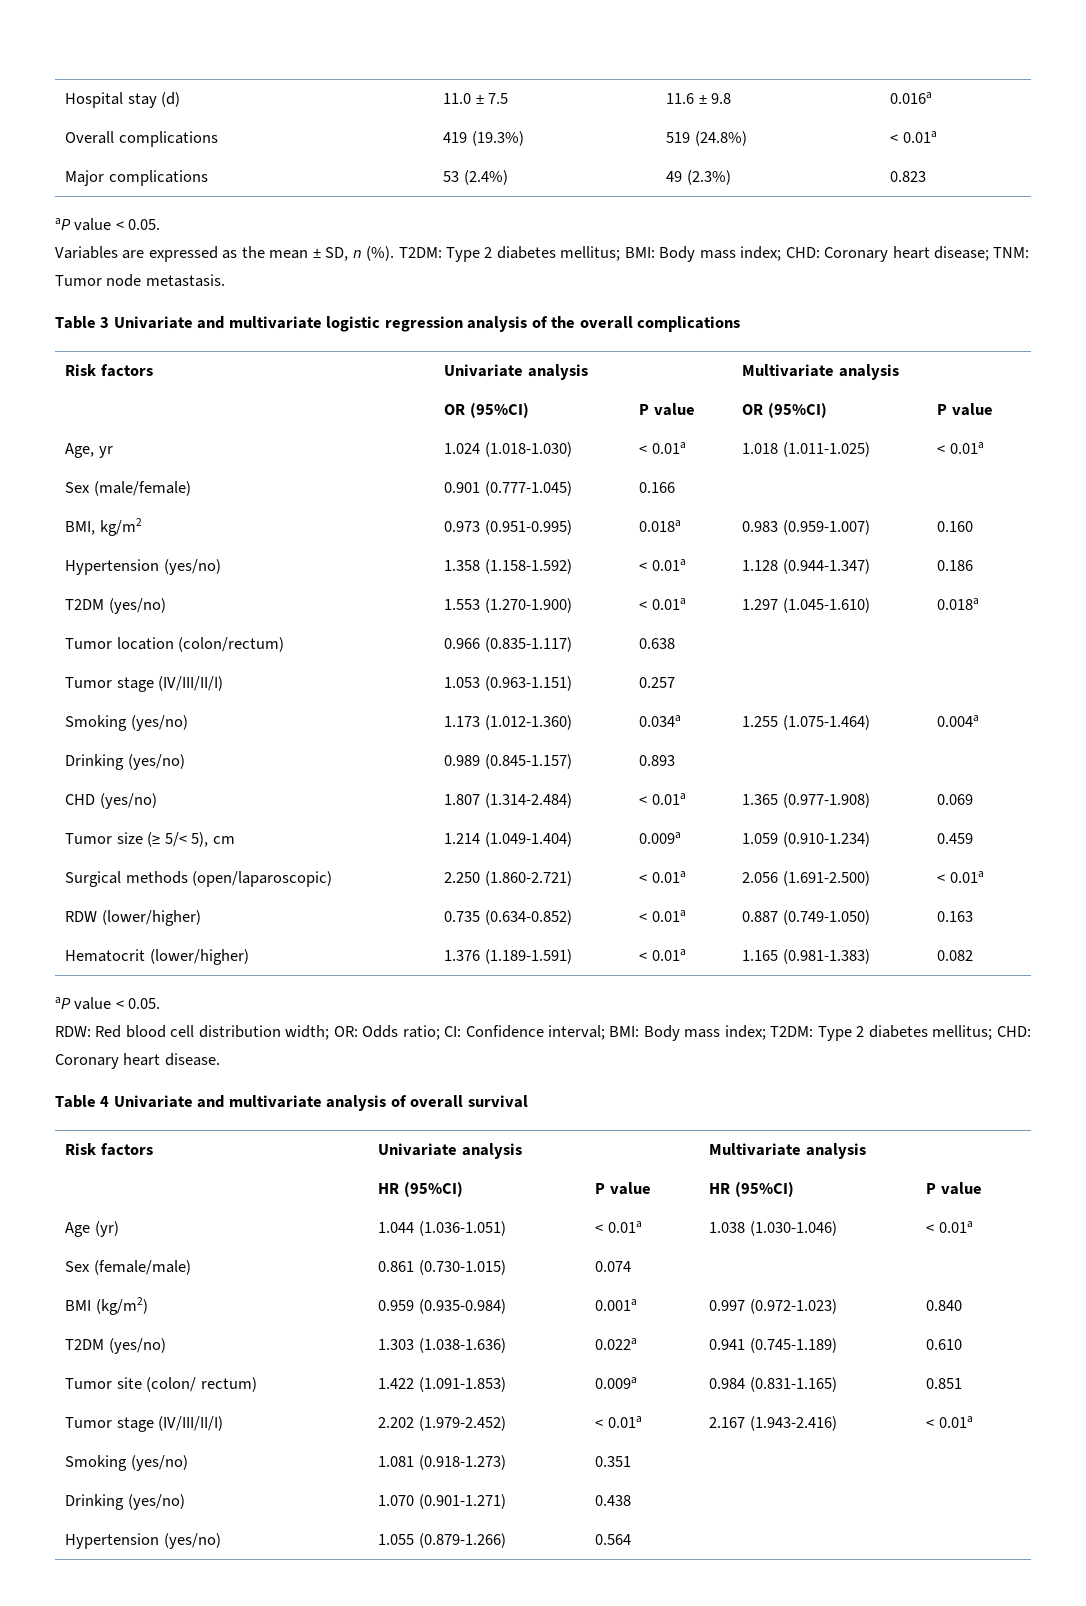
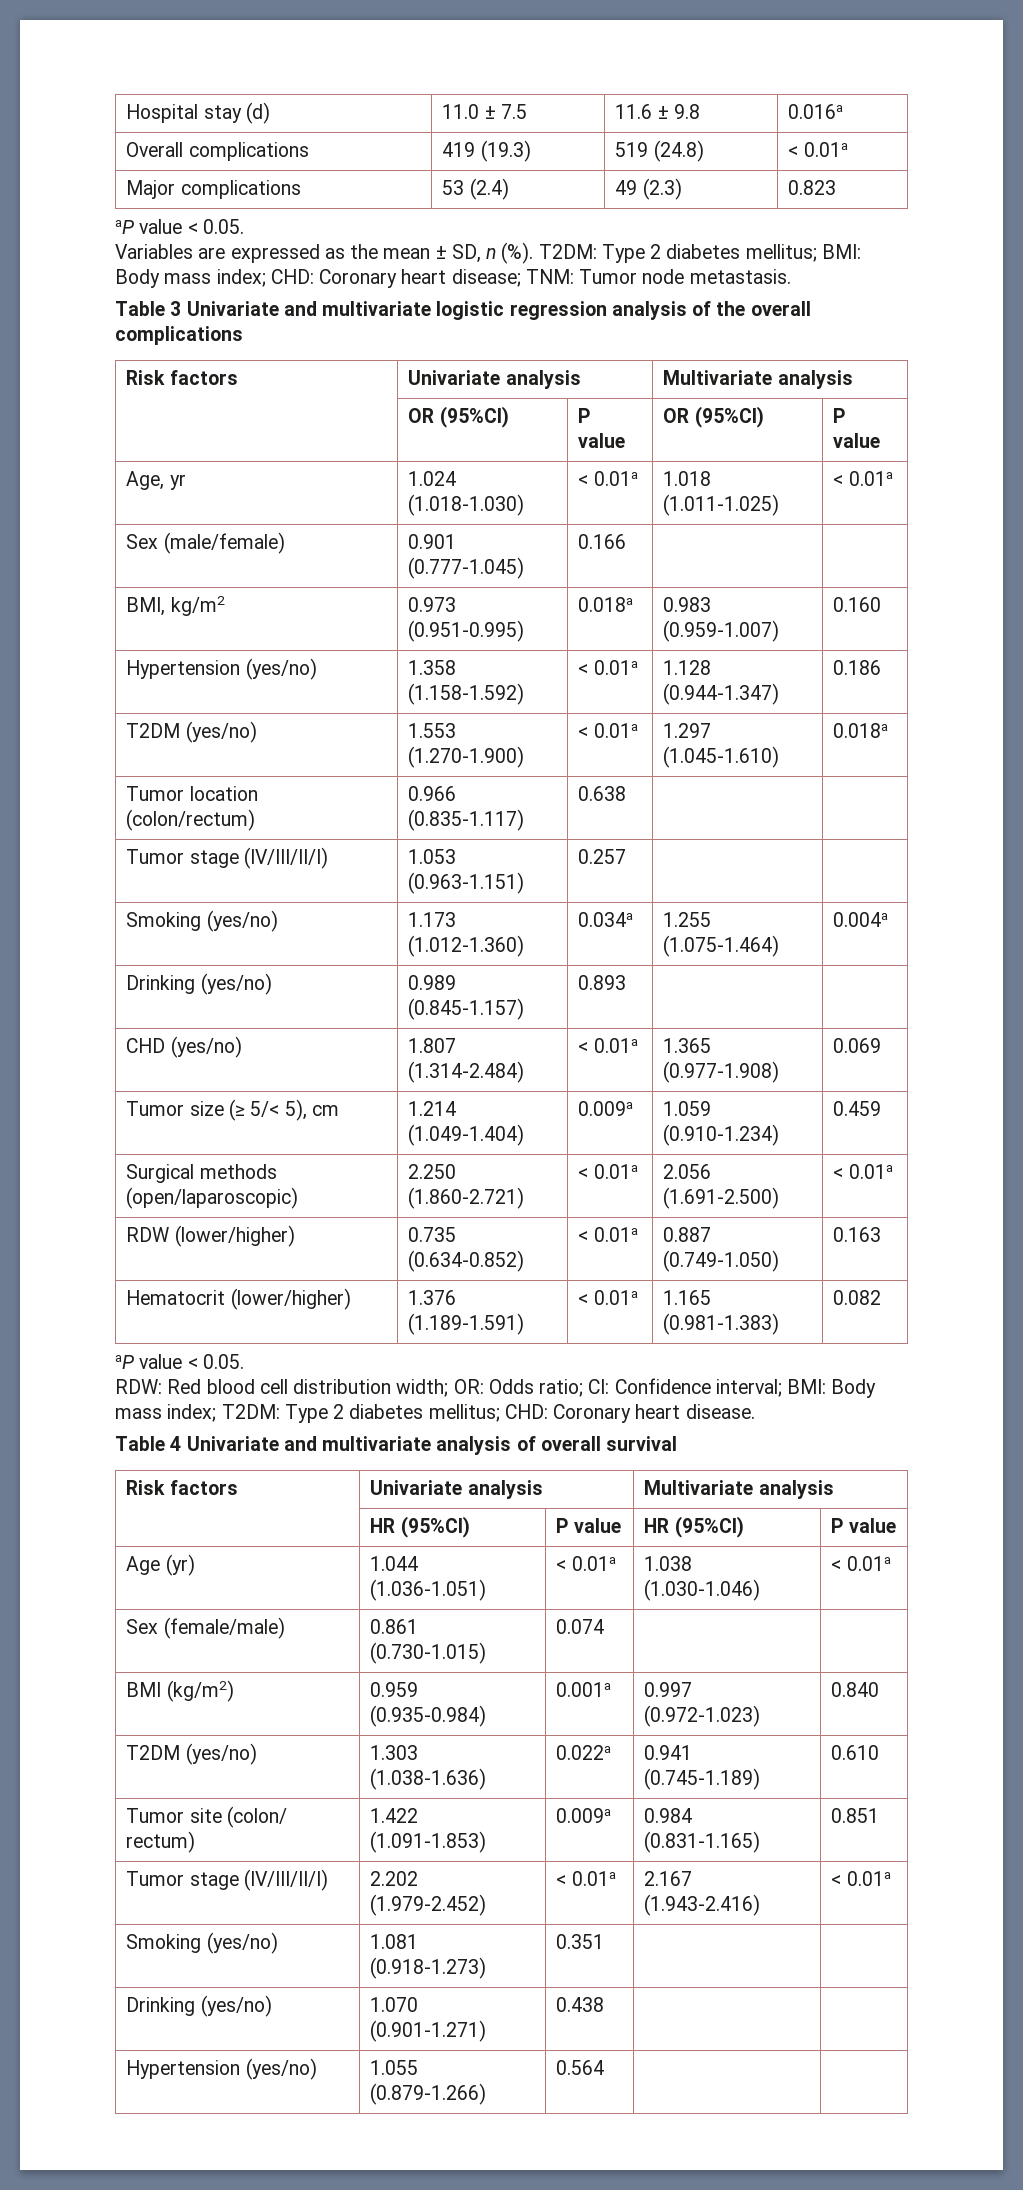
[471,131,524,146] (19.3%) -> [480,140,531,162] (19.3)
[694,131,747,146] (24.8%) -> [653,140,704,162] (24.8)
[463,170,508,185] (2.4%) -> [469,178,509,200] (2.4)
[686,170,731,185] (2.3%) -> [642,178,682,200] (2.3)

